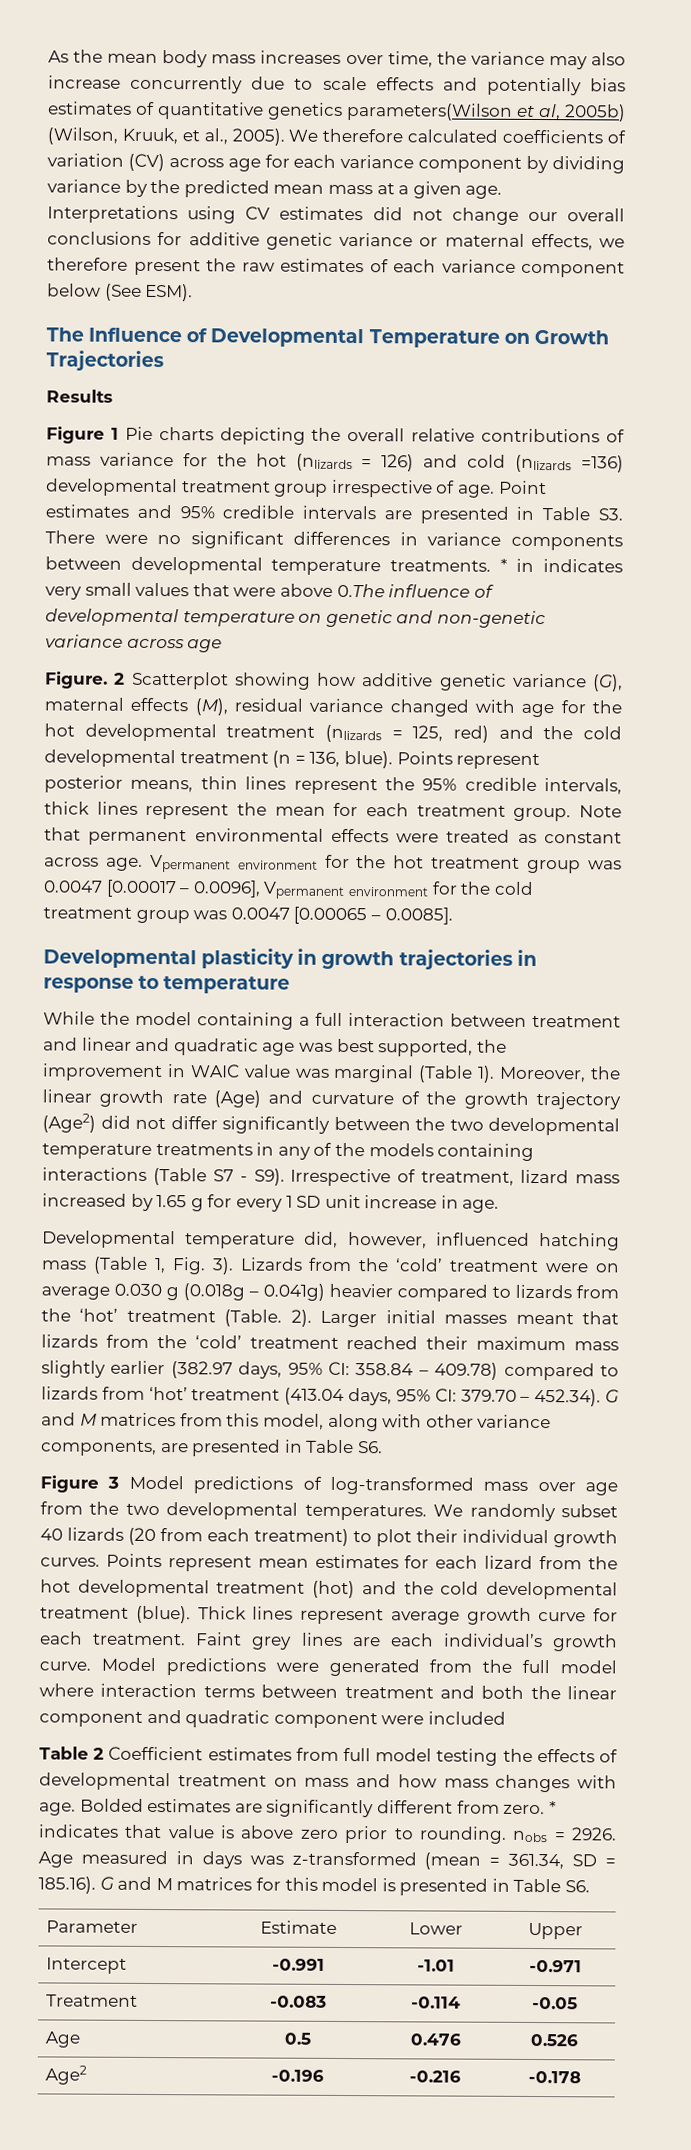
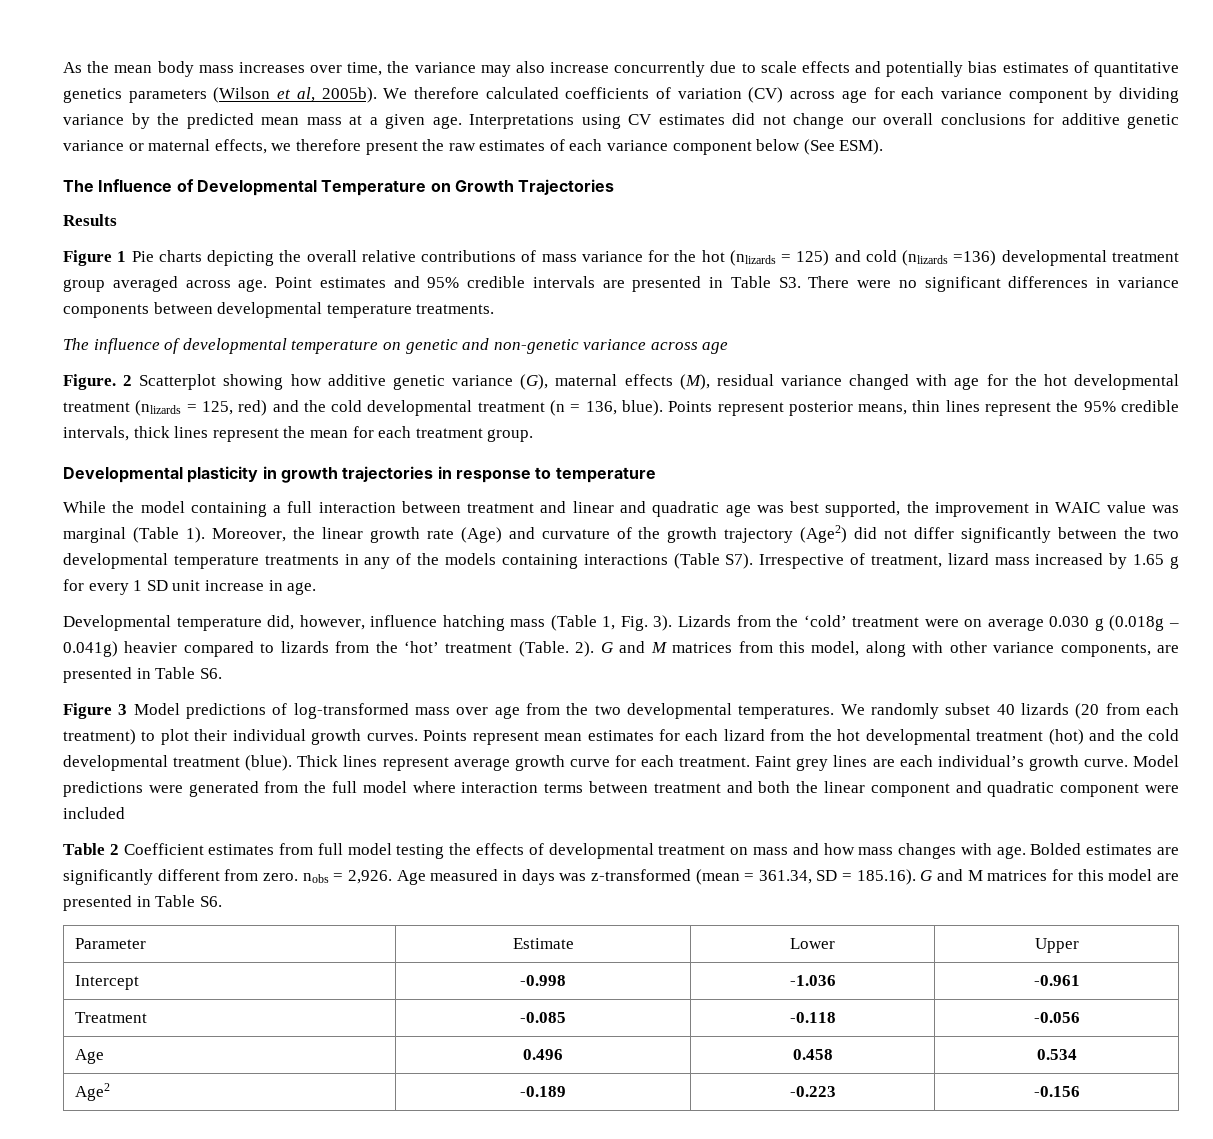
[347,102,626,122] [47,127,285,146] parameters(Wilson et al, 2005b) (Wilson, Kruuk, et al., 2005). -> [128,87,377,103] parameters (Wilson et al, 2005b).
[381,454,415,472] 126) -> [796,250,830,266] 125)
[331,479,456,498] irrespective of -> [112,276,231,292] averaged across
[499,558,624,573] [45,582,385,600] * in indicates very small values that were above 0.The -> [63,338,89,350] // The
[579,805,622,818] [44,827,622,846] [44,854,622,874] [43,879,534,899] [43,906,453,925] Note that permanent environmental effects were treated as constant across age. Vpermanent environment for the hot treatment group was 0.0047 [0.00017 – 0.0096], Vpermanent environment for the cold treatment group was 0.0047 [0.00065 – 0.0085]. -> (534, 435) none
[212,1168,285,1186] S7 - S9). -> [725,553,754,569] S7).
[435,1232,530,1246] influenced -> [370,615,438,627] influence
[320,1310,619,1328] [41,1334,619,1351] [41,1360,619,1381] [41,1386,602,1407] Larger initial masses meant that lizards from the ‘cold’ treatment reached their maximum mass slightly earlier (382.97 days, 95% CI: 358.84 – 409.78) compared to lizards from ‘hot’ treatment (413.04 days, 95% CI: 379.70 – 452.34). -> (595, 649) none
[548,1801,557,1815] [39,1824,507,1844] * indicates that value is above zero prior to rounding. -> (298, 877) none
[571,1827,617,1841] 2926. -> [347,870,392,884] 2,926.
[381,1878,396,1892] is -> [1157,873,1180,881] are
[272,1958,325,1971] [417,1959,455,1972] [528,1959,582,1973] [46,1994,139,2007] [270,1995,327,2008] [411,1996,461,2009] [532,1996,578,2010] [45,2031,81,2048] [284,2032,311,2045] [409,2033,461,2046] [530,2033,578,2047] [45,2065,88,2085] [271,2069,324,2082] [409,2070,461,2083] [527,2070,581,2084] -0.991 | -1.01 | -0.971 // Treatment | -0.083 | -0.114 | -0.05 // Age | 0.5 | 0.476 | 0.526 // Age2 | -0.196 | -0.216 | -0.178 -> [520,975,566,986] [789,975,836,986] [1033,975,1080,986] [74,1012,147,1023] [520,1012,566,1023] [789,1012,836,1023] [1033,1012,1080,1023] [74,1049,104,1064] [523,1049,563,1060] [792,1049,833,1060] [1036,1049,1077,1060] [74,1083,110,1101] [520,1086,566,1097] [789,1086,836,1097] [1033,1086,1080,1097] -0.998 | -1.036 | -0.961 // Treatment | -0.085 | -0.118 | -0.056 // Age | 0.496 | 0.458 | 0.534 // Age2 | -0.189 | -0.223 | -0.156

